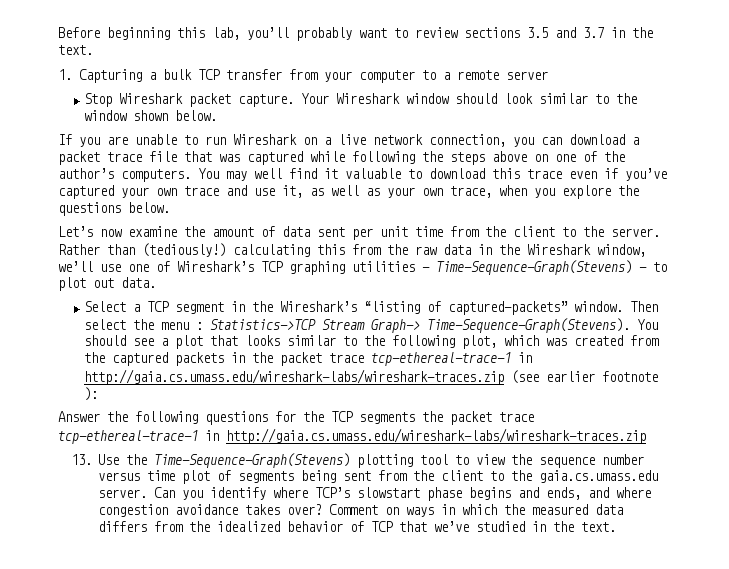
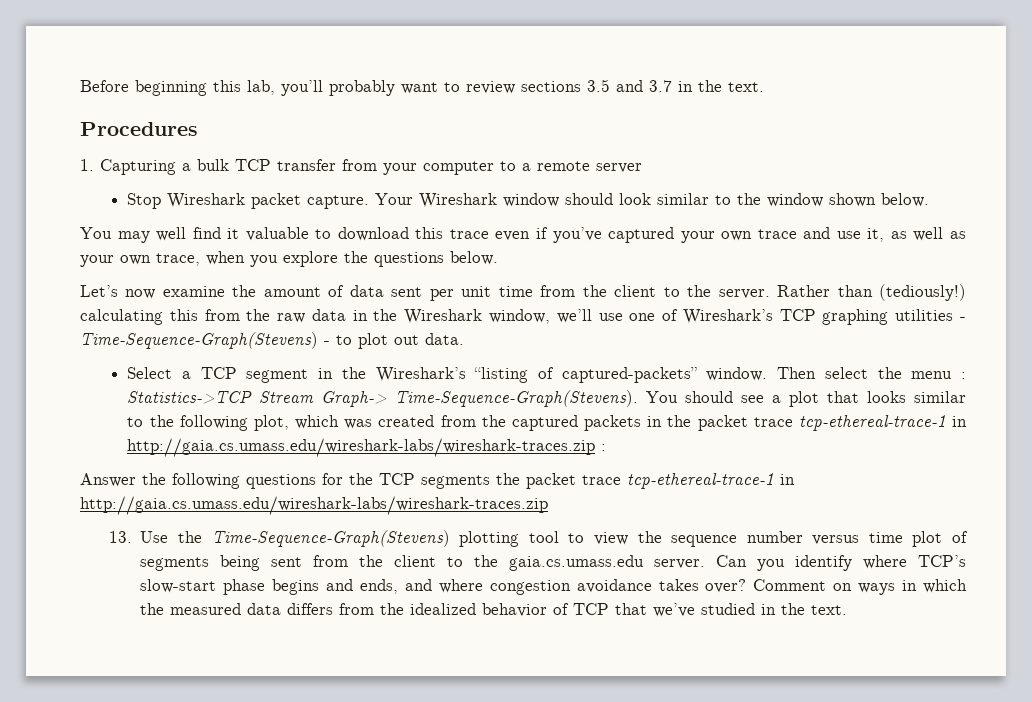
(93, 50) none -> [80,122,198,136] // Procedures
[58,134,639,147] [58,151,625,165] [58,168,191,182] If you are unable to run Wireshark on a live network connection, you can download a packet trace file that was captured while following the steps above on one of the author’s computers. -> (930, 200) none
[510,370,658,384] [83,387,98,401] (see earlier footnote ): -> [601,444,607,451] :
[356,487,420,498] slowstart -> [140,579,217,593] slow-start

